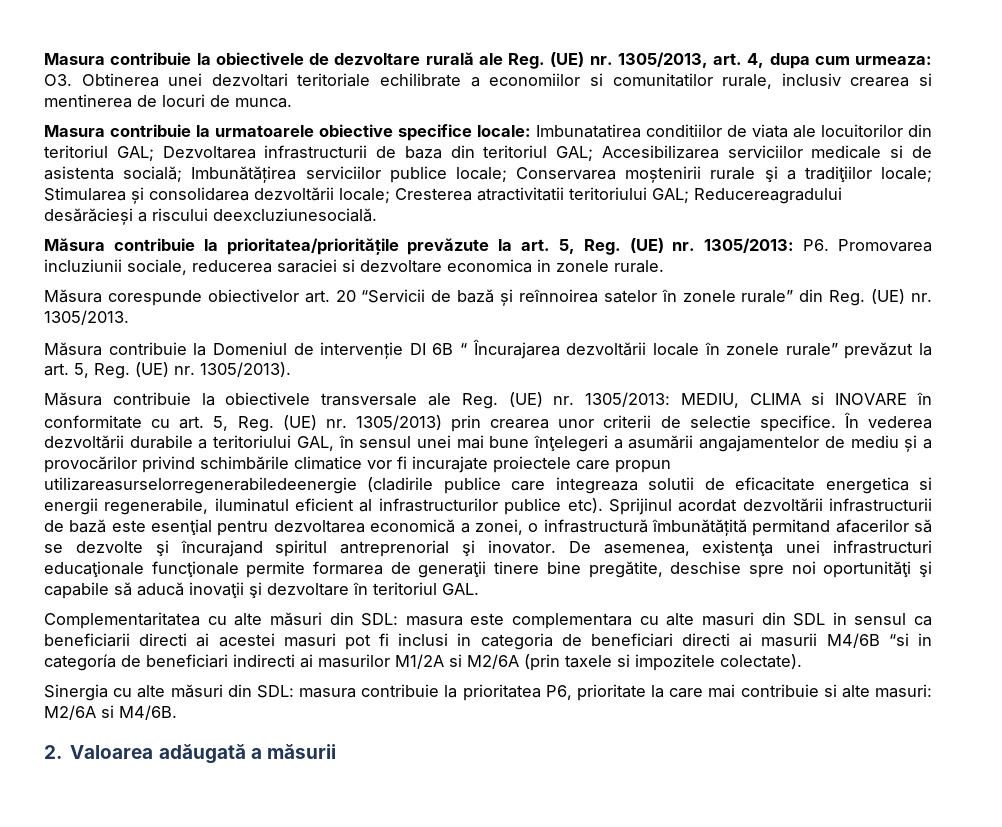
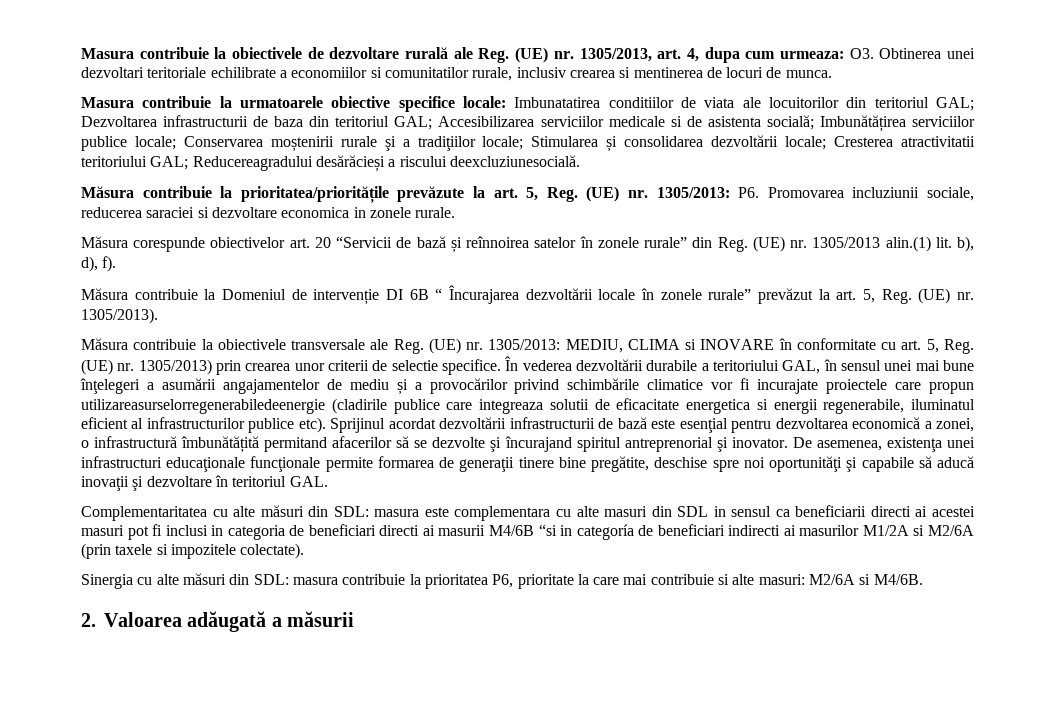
[44,310,129,325] 1305/2013. -> [812,236,974,252] [81,256,117,272] 1305/2013 alin.(1) lit. b), d), f).

